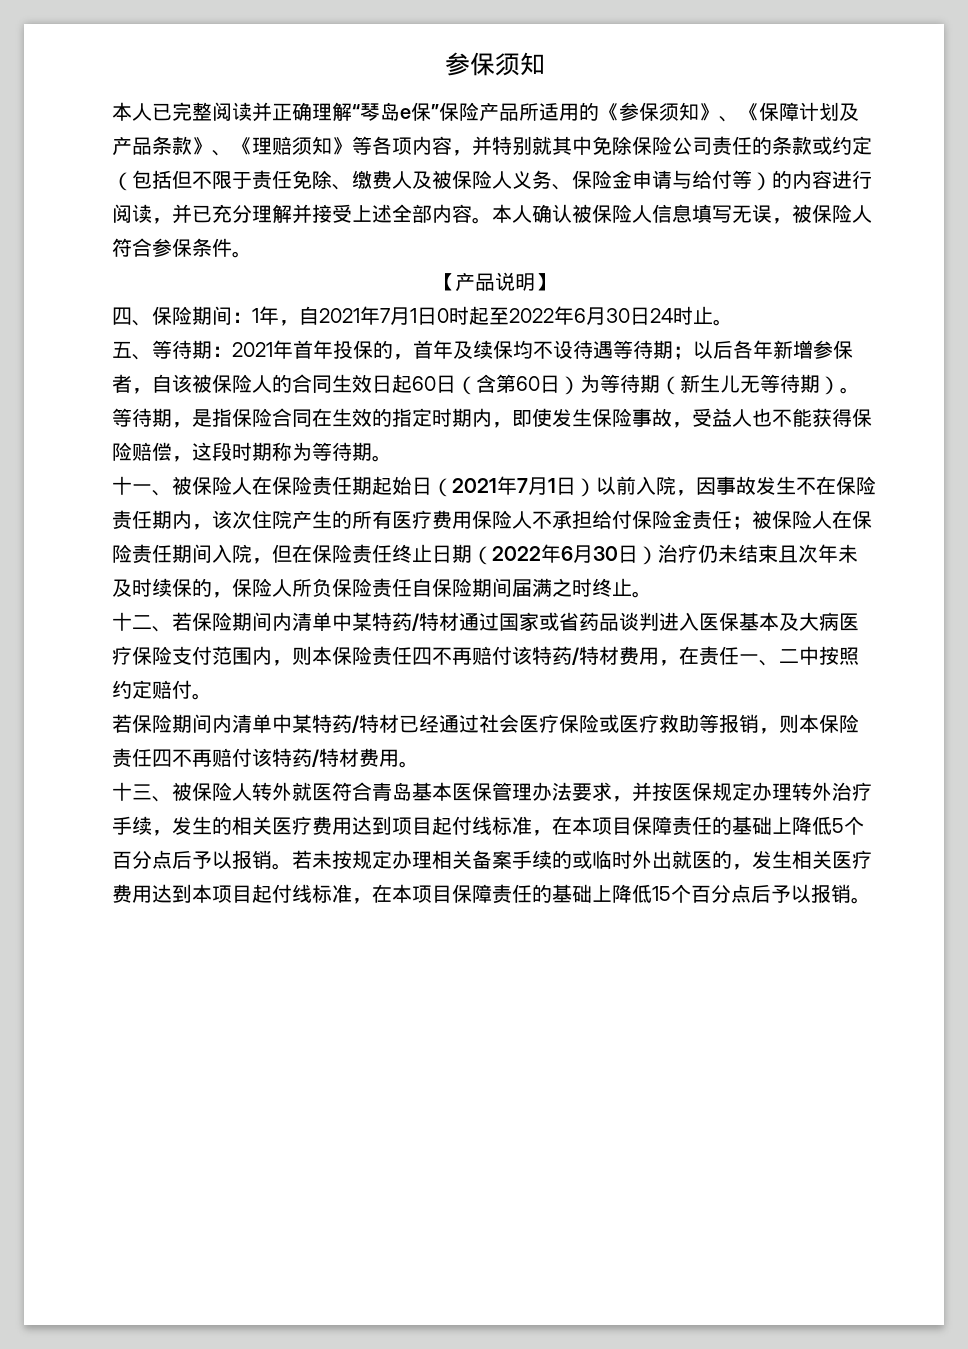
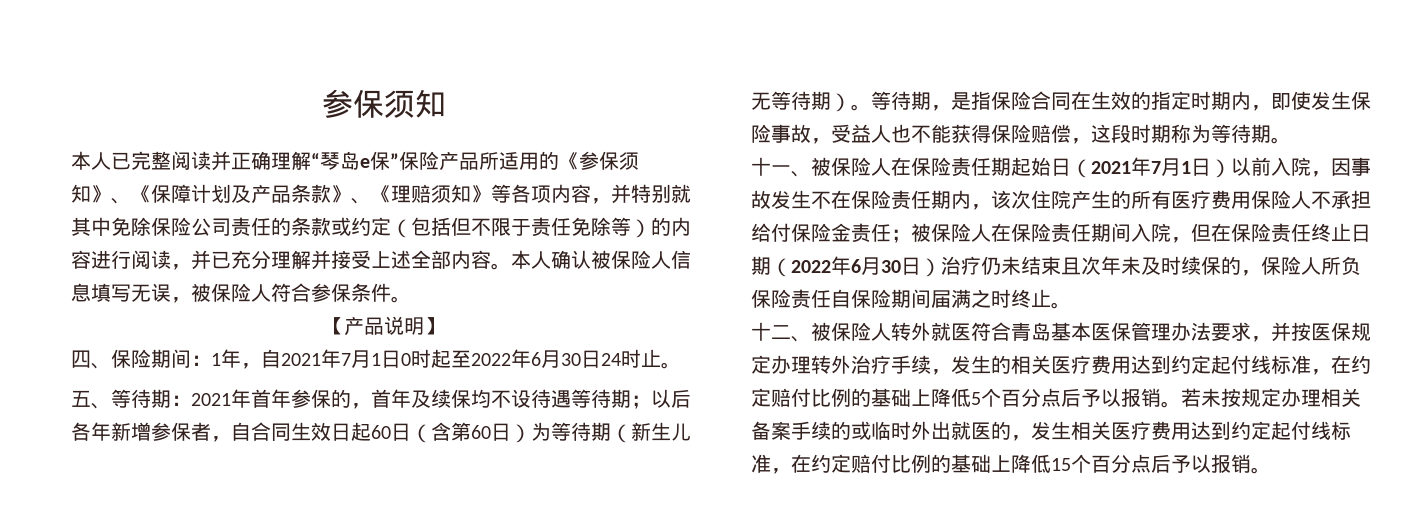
[332,170,732,190] 、缴费人及被保险人义务、保险金申请与给付 -> (611, 226) none
[333,340,353,359] 投 -> [291,389,311,408] 参
[172,374,292,393] 该被保险人的 -> (251, 431) none
[172,612,859,631] [112,646,859,666] [112,680,212,700] [112,714,859,734] [112,748,419,768] [112,782,172,802] 若保险期间内清单中某特药/特材通过国家或省药品谈判进入医保基本及大病医疗保险支付范围内，则本保险责任四不再赔付该特药/特材费用，在责任一、二中按照约定赔付。 // 若保险期间内清单中某特药/特材已经通过社会医疗保险或医疗救助等报销，则本保险责任四不再赔付该特药/特材费用。 // 十三、 -> (811, 339) none
[392,816,712,836] 项目起付线标准，在本项目保障责任 -> [1171,355,1371,375] [751,388,851,407] 约定起付线标准，在约定赔付比例
[192,884,532,904] 本项目起付线标准，在本项目保障责任 -> [1231,421,1351,440] [751,454,931,474] 约定起付线标准，在约定赔付比例

